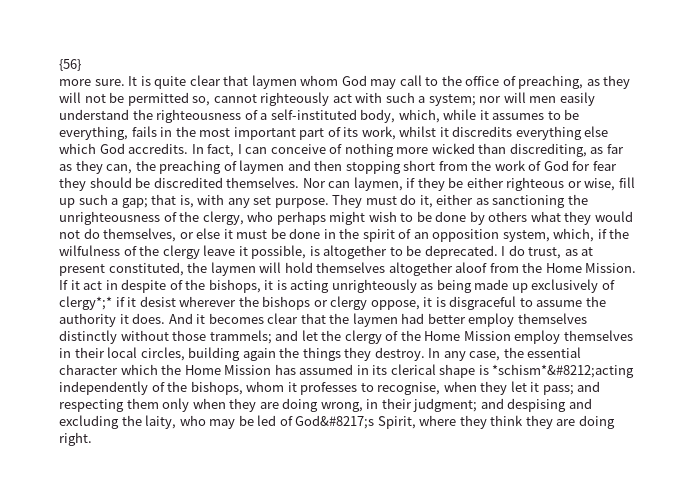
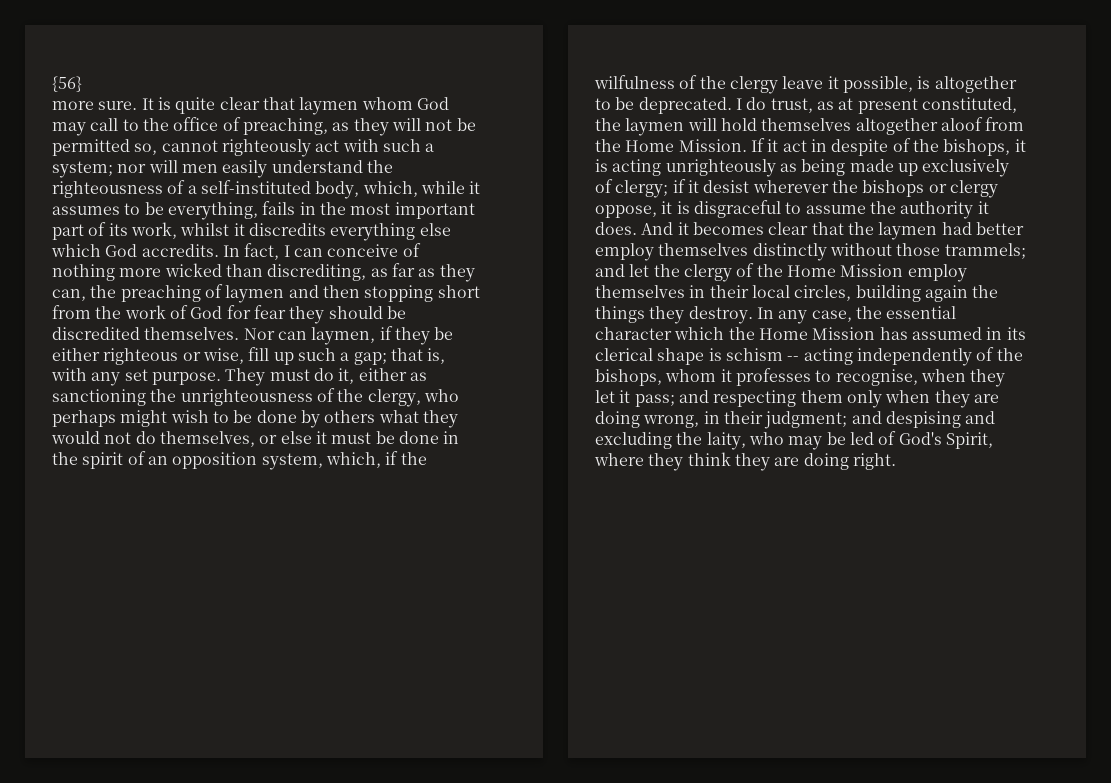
[59,296,112,310] clergy*;* -> [615,180,669,198] clergy;
[492,364,635,378] *schism*&#8212;acting -> [725,348,853,365] schism -- acting
[295,415,375,429] God&#8217;s -> [898,432,942,445] God's

